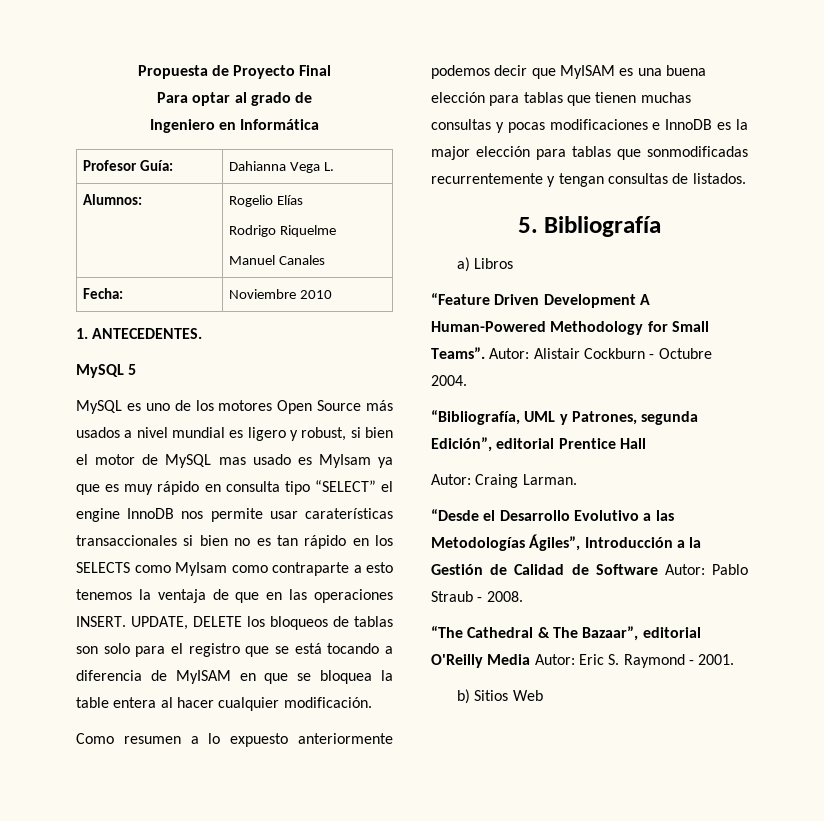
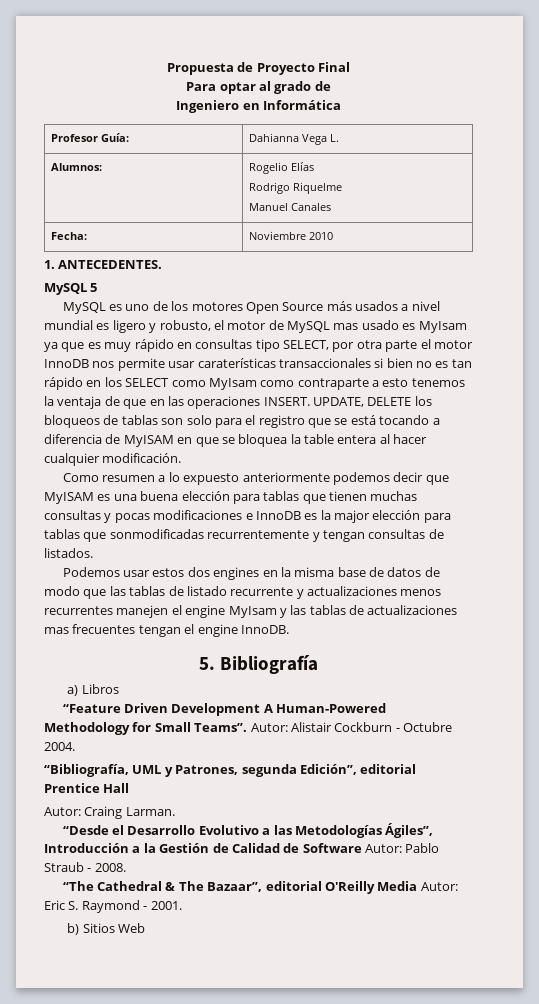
[301,427,393,441] robust, si bien -> [159,320,211,331] robusto,
[225,480,393,495] [76,508,120,522] consulta tipo “SELECT” el engine -> [195,339,473,352] consultas tipo SELECT, por otra parte el motor
[76,562,130,573] SELECTS -> [125,378,170,387] SELECT
(746, 178) none -> [62,567,440,580] [44,586,442,599] [44,605,458,618] [44,624,289,637] // Podemos usar estos dos engines en la misma base de datos de modo que las tablas de listado recurrente y actualizaciones menos recurrentes manejen el engine MyIsam y las tablas de actualizaciones mas frecuentes tengan el engine InnoDB.

